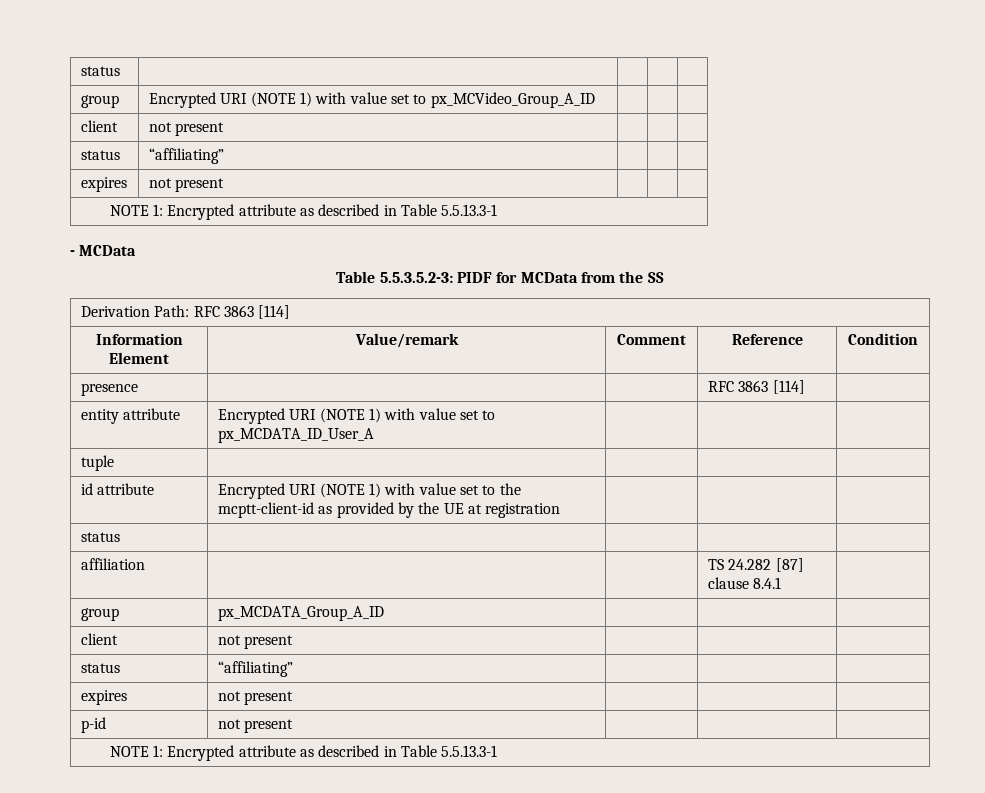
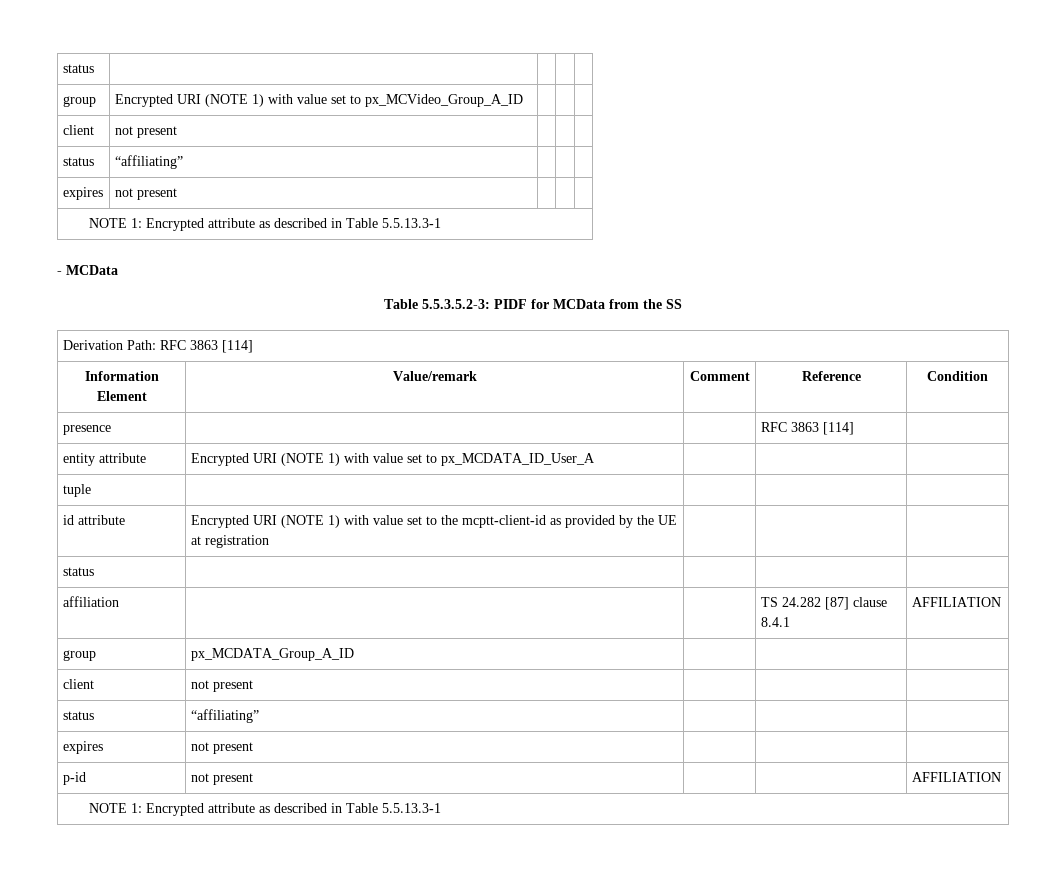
(782, 583) none -> [911,597,1001,607] AFFILIATION
(294, 726) none -> [911,772,1001,782] AFFILIATION

